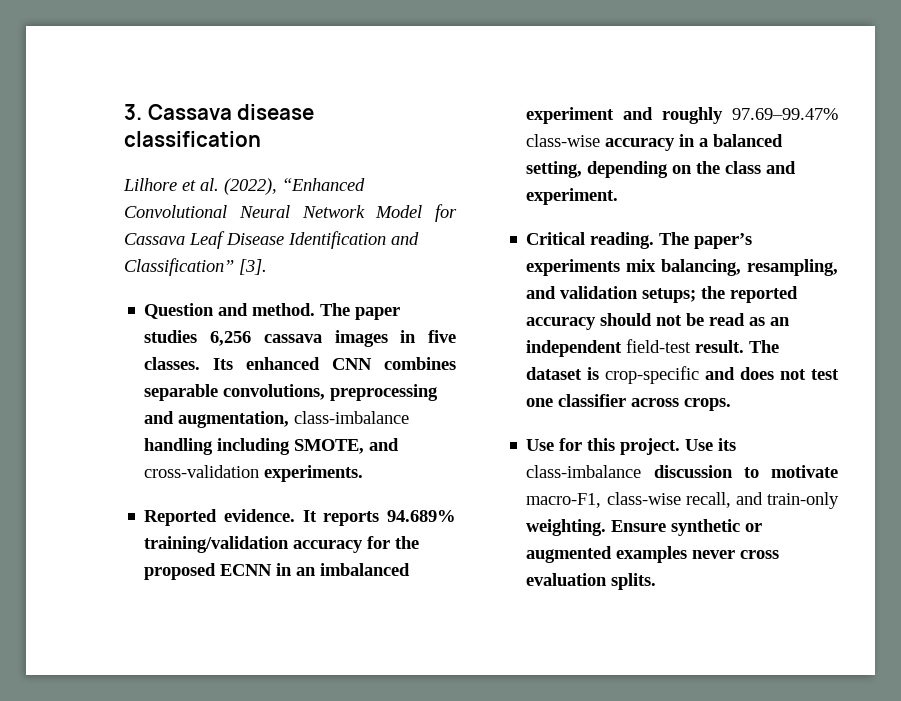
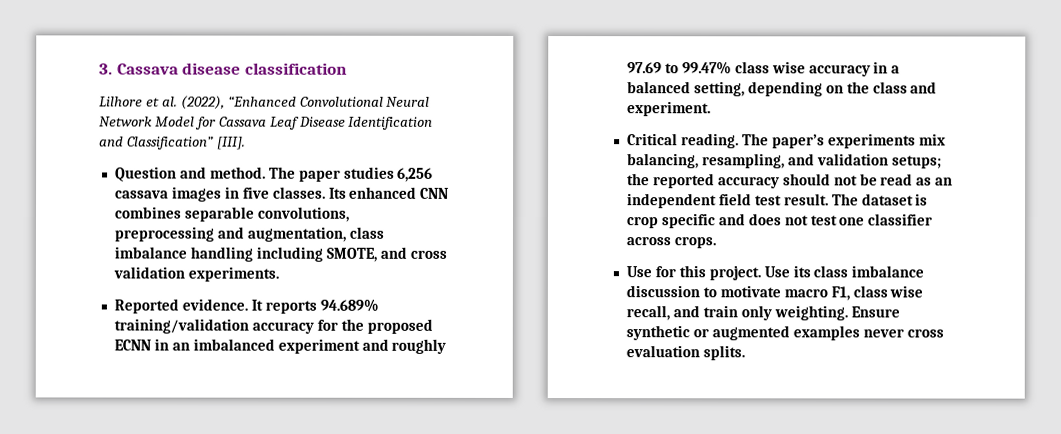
[239,259,267,275] [3]. -> [216,136,246,150] [III].
[294,411,410,424] class-imbalance -> [348,226,384,239] [113,246,187,259] class imbalance
[144,465,260,478] cross-validation -> [409,249,447,259] [112,266,185,279] cross validation
[732,108,838,120] [526,134,601,147] 97.69–99.47% class-wise -> [626,61,806,75] 97.69 to 99.47% class wise
[626,339,692,353] field-test -> [718,193,782,206] field test
[605,366,700,384] crop-specific -> [625,213,716,229] crop specific
[526,465,642,478] class-imbalance -> [813,265,925,278] class imbalance
[526,492,839,509] macro-F1, class-wise recall, and train-only -> [783,285,924,301] [625,305,772,321] macro F1, class wise recall, and train only

